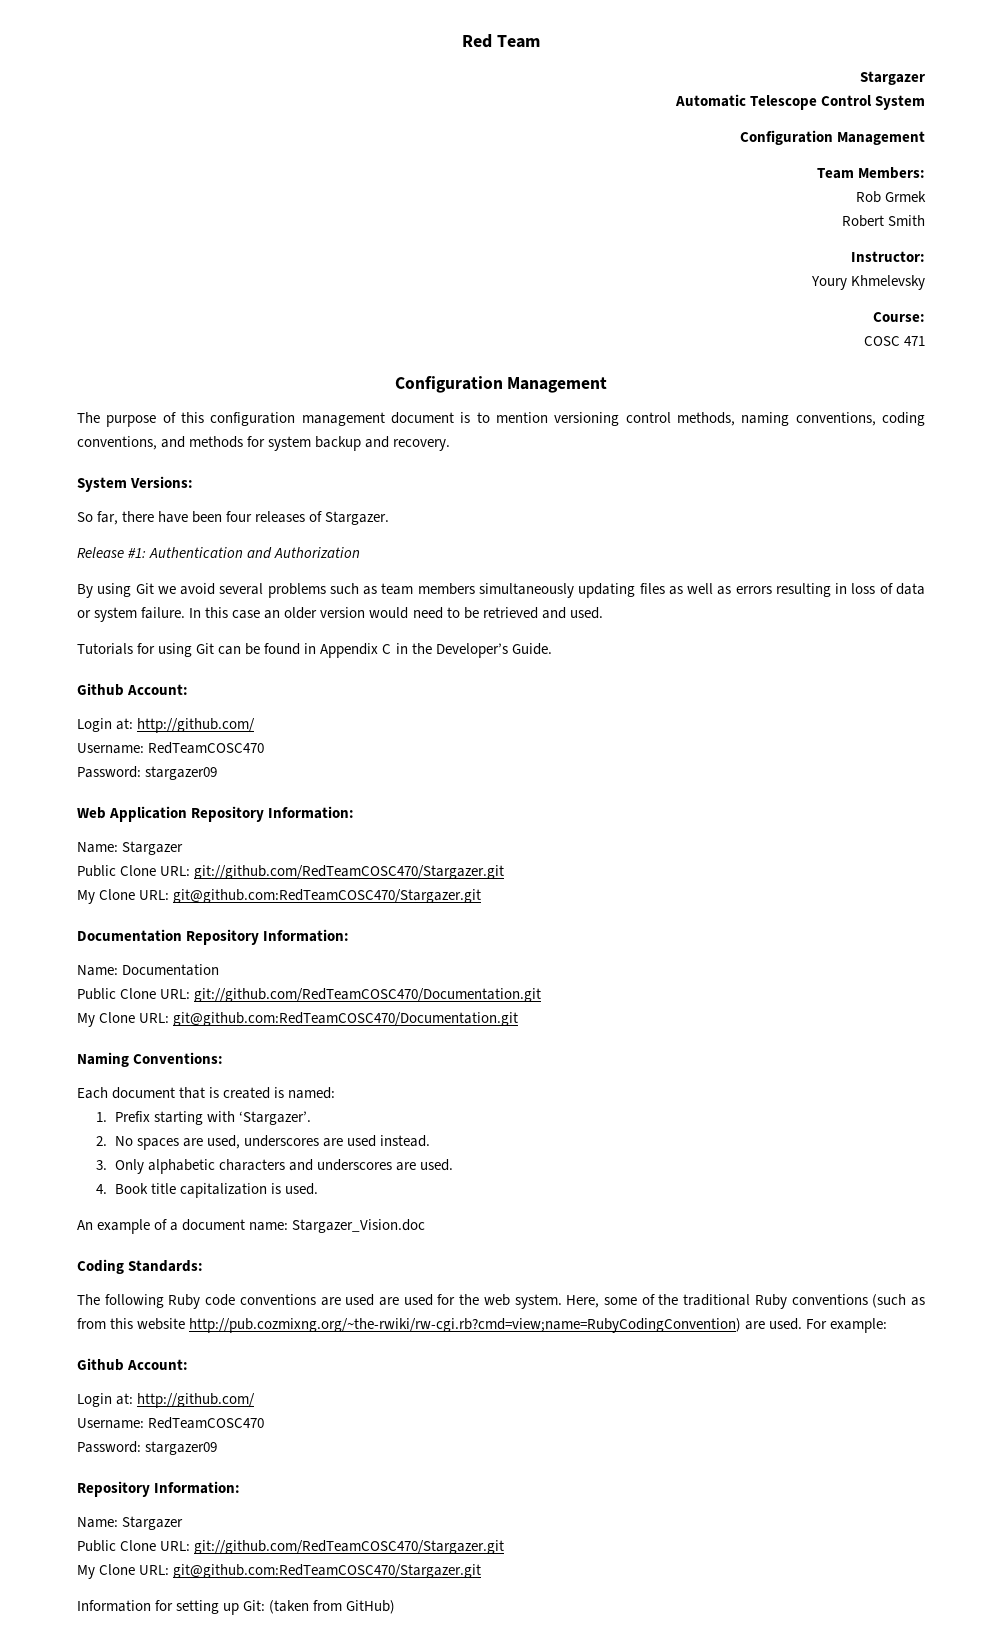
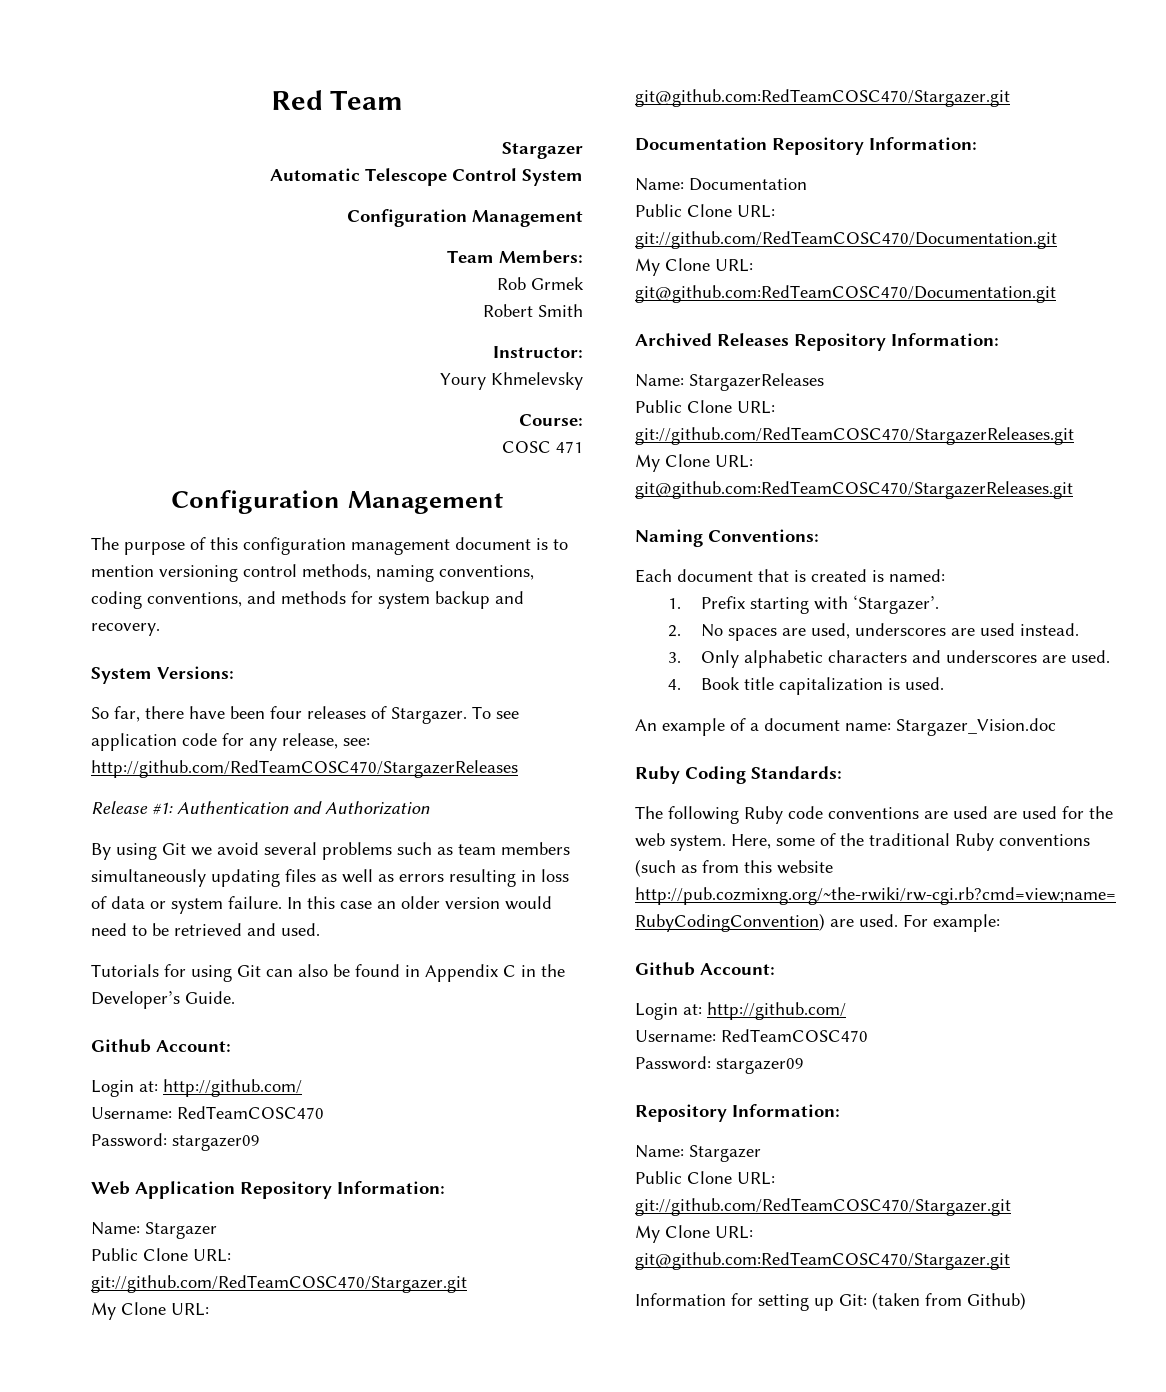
(390, 518) none -> [472,706,519,719] [91,733,370,751] [91,760,518,778] To see application code for any release, see: http://github.com/RedTeamCOSC470/StargazerReleases
(242, 650) none -> [298,964,328,977] also
(519, 1019) none -> [635,333,999,351] [635,373,824,391] [635,400,775,414] [635,427,1074,445] [635,454,753,472] [635,481,1073,499] // Archived Releases Repository Information: // Name: StargazerReleases // Public Clone URL: git://github.com/RedTeamCOSC470/StargazerReleases.git // My Clone URL: git@github.com:RedTeamCOSC470/StargazerReleases.git
(426, 1226) none -> [635,766,680,784] Ruby
[346,1600,396,1614] GitHub) -> [967,1292,1026,1310] Github)

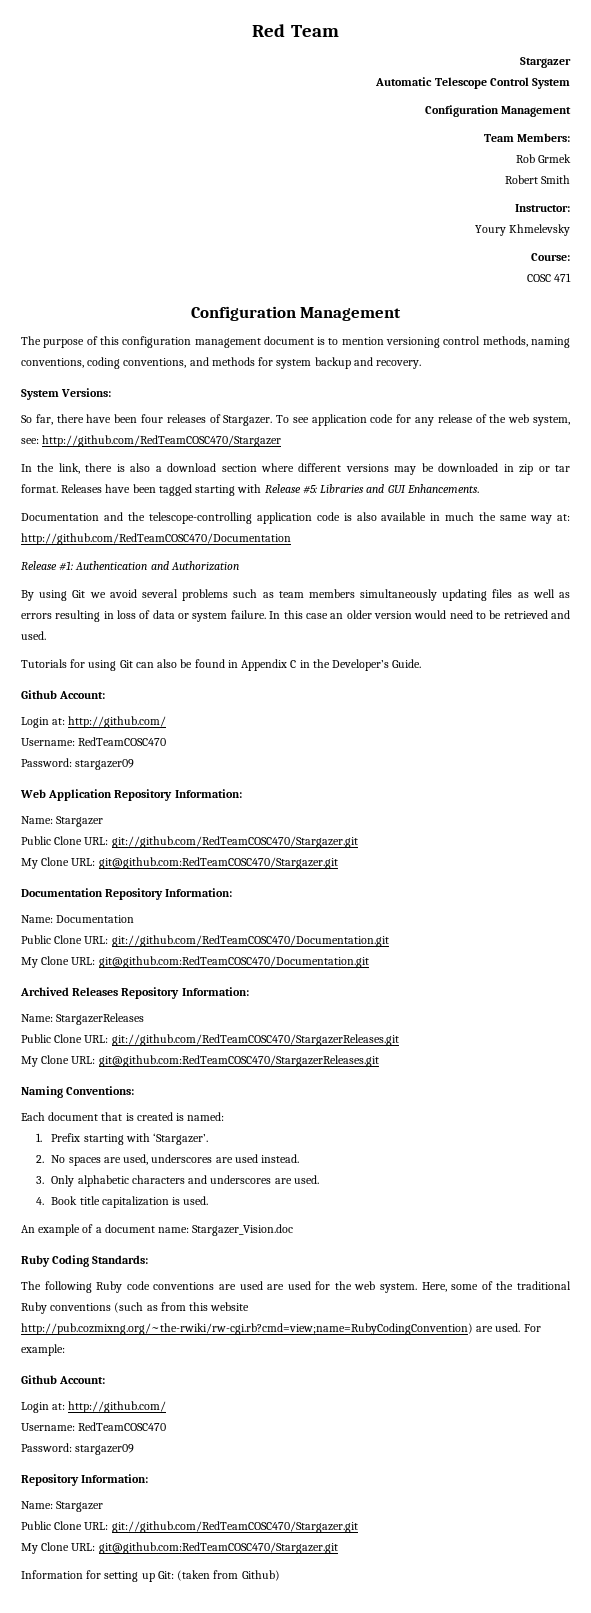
[282,733,370,749] [91,760,518,778] release, see: http://github.com/RedTeamCOSC470/StargazerReleases -> [437,414,570,426] [21,435,282,447] [21,463,570,475] [21,484,479,496] [21,512,571,524] [21,533,291,545] release of the web system, see: http://github.com/RedTeamCOSC470/Stargazer // In the link, there is also a download section where different versions may be downloaded in zip or tar format. Releases have been tagged starting with Release #5: Libraries and GUI Enhancements. // Documentation and the telescope-controlling application code is also available in much the same way at: http://github.com/RedTeamCOSC470/Documentation

